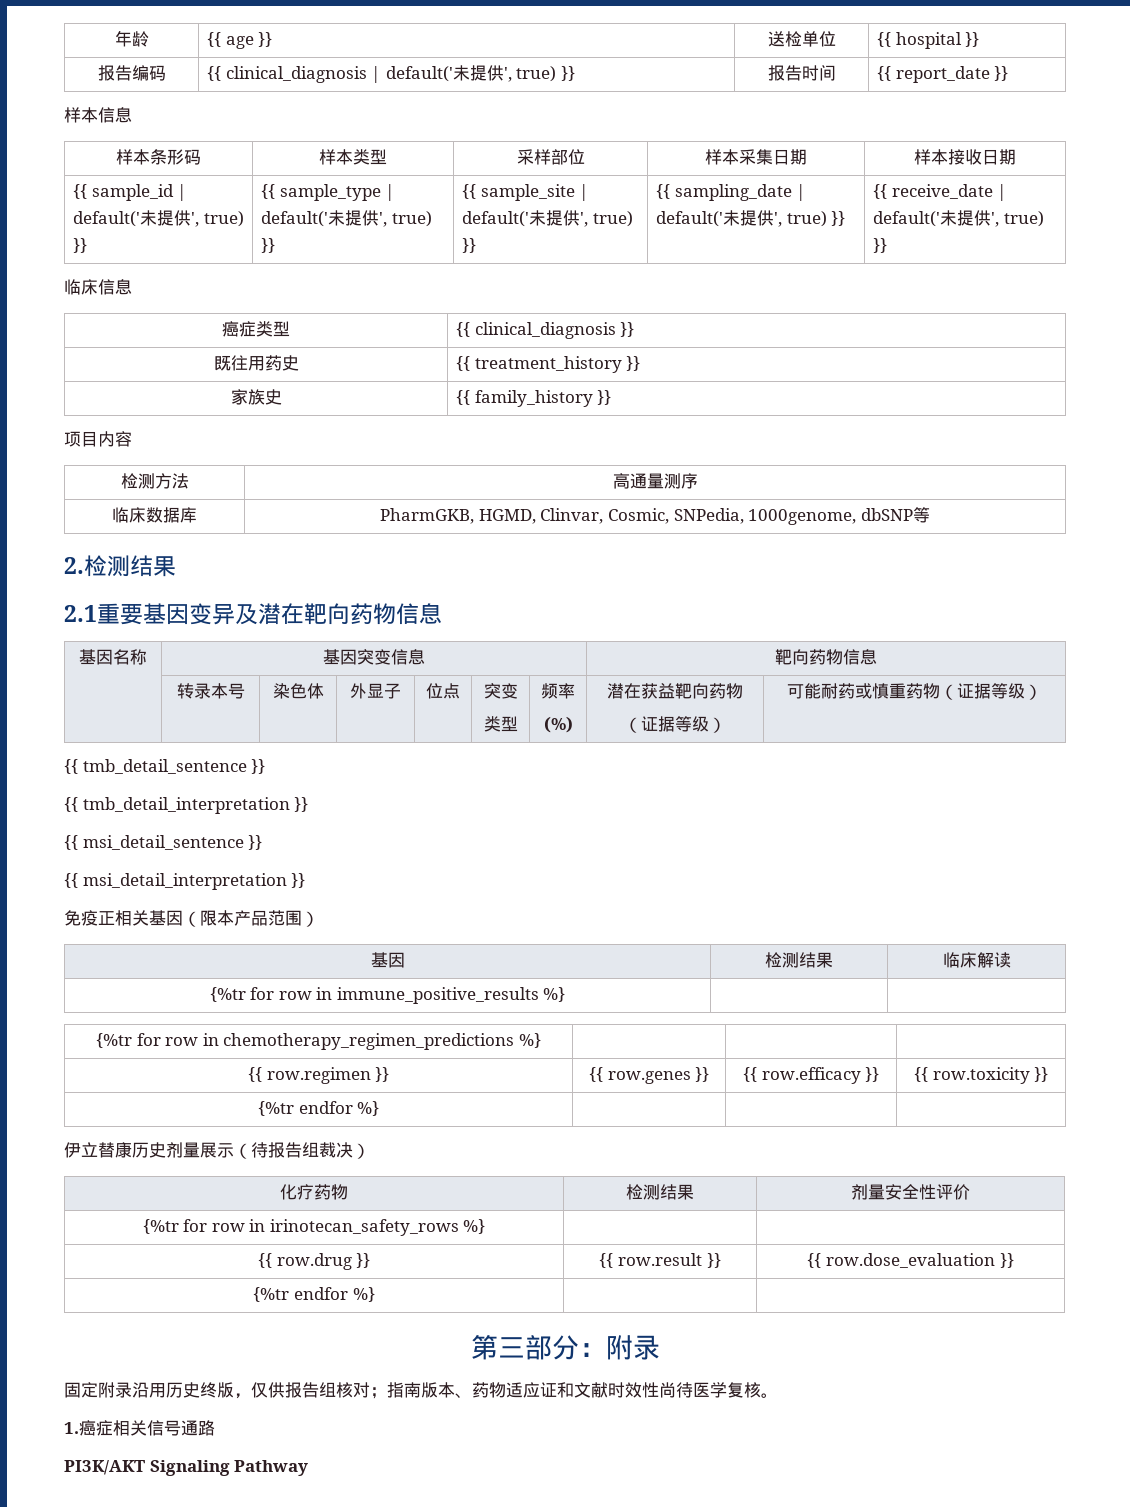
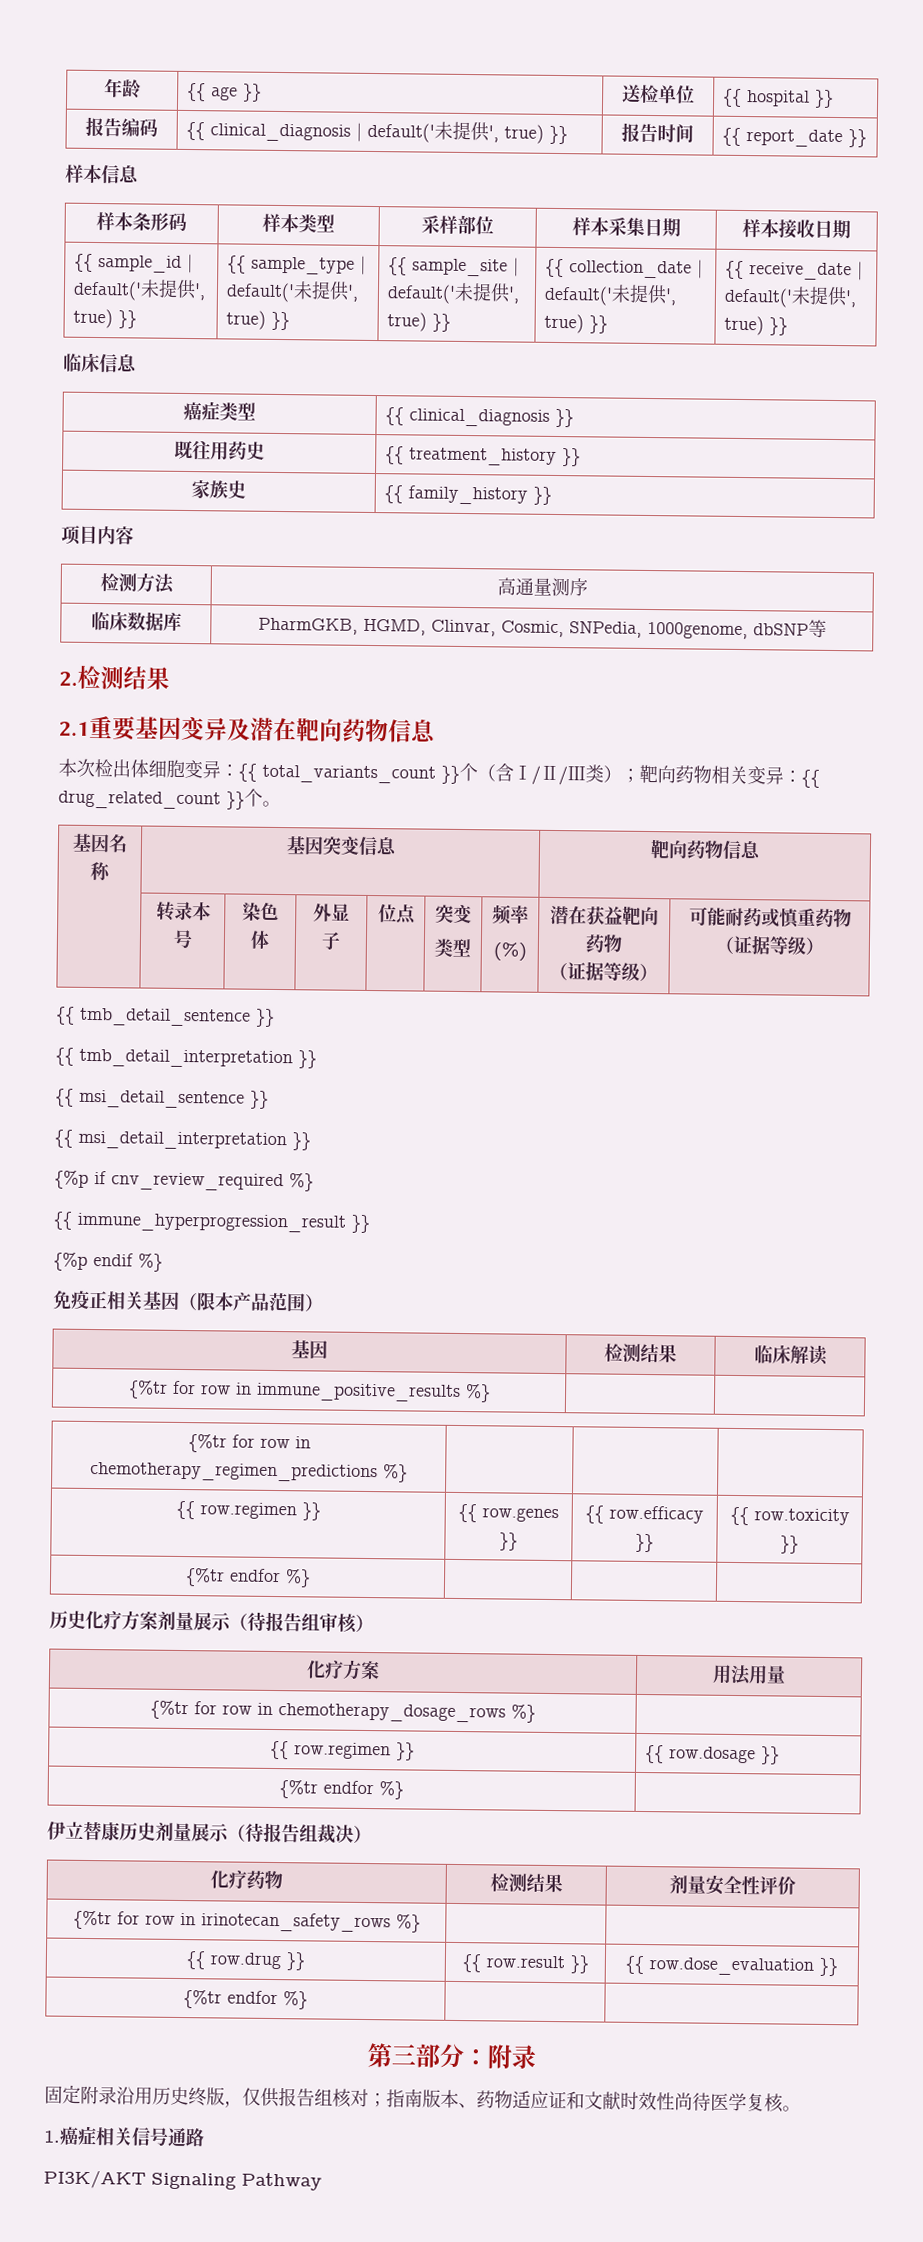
[674,184,792,201] sampling_date -> [568,260,692,279] collection_date
(442, 613) none -> [58,758,820,788] [58,788,281,810] // 本次检出体细胞变异：{{ total_variants_count }}个（含Ⅰ/Ⅱ/Ⅲ类）；靶向药物相关变异：{{ drug_related_count }}个。
(306, 880) none -> [54,1169,314,1192] [53,1211,370,1234] [53,1251,163,1272] // {%p if cnv_review_required %} // {{ immune_hyperprogression_result }} // {%p endif %}
(380, 1108) none -> [49,1610,374,1633] [306,1659,380,1680] [712,1664,786,1686] [149,1699,536,1723] [270,1740,415,1761] [644,1745,780,1765] [279,1779,404,1800] // 历史化疗方案剂量展示（待报告组审核） // 化疗方案 | 用法用量 // {%tr for row in chemotherapy_dosage_rows %} | // {{ row.regimen }} | {{ row.dosage }} // {%tr endfor %} |

